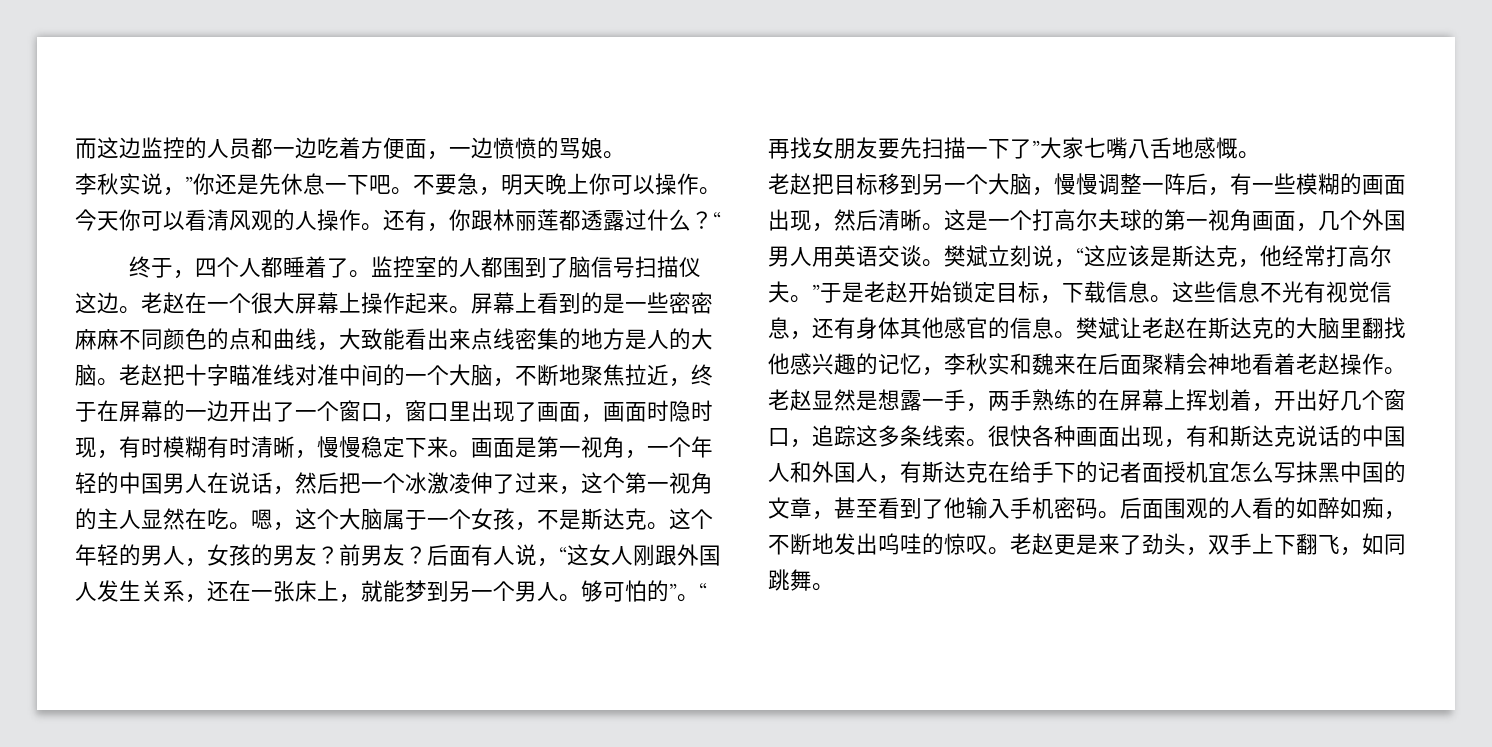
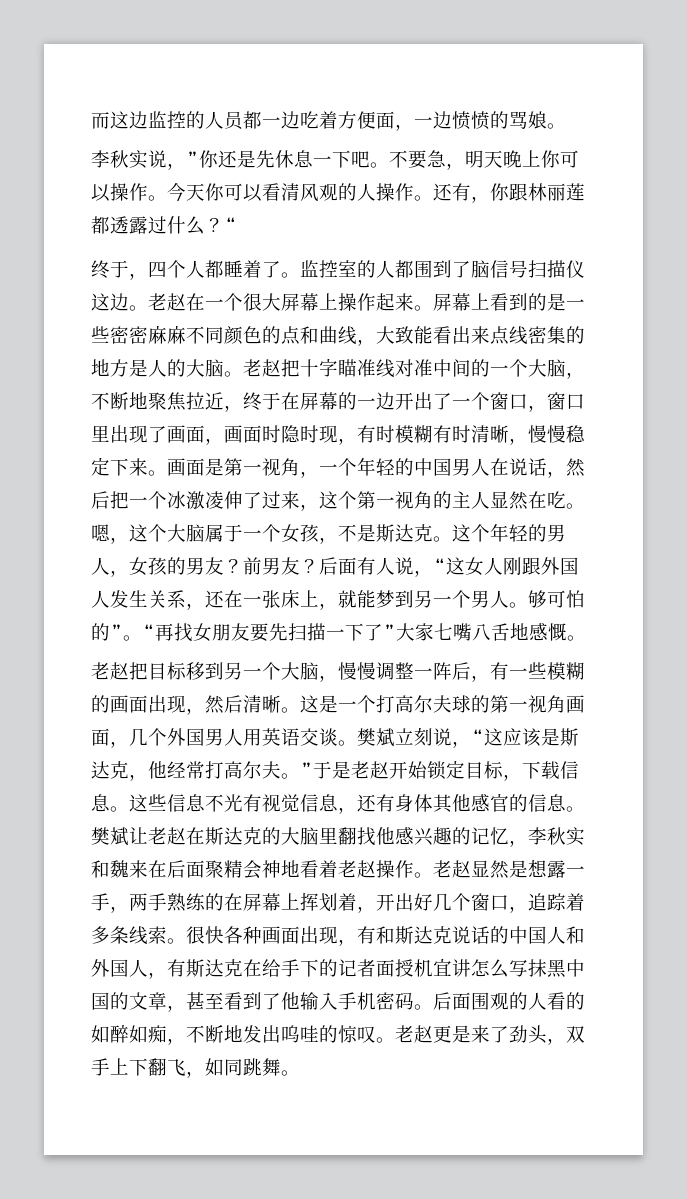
[856,425,878,447] 这 -> [566,893,585,911] 着
(1230, 472) none -> [452,959,471,977] 讲

